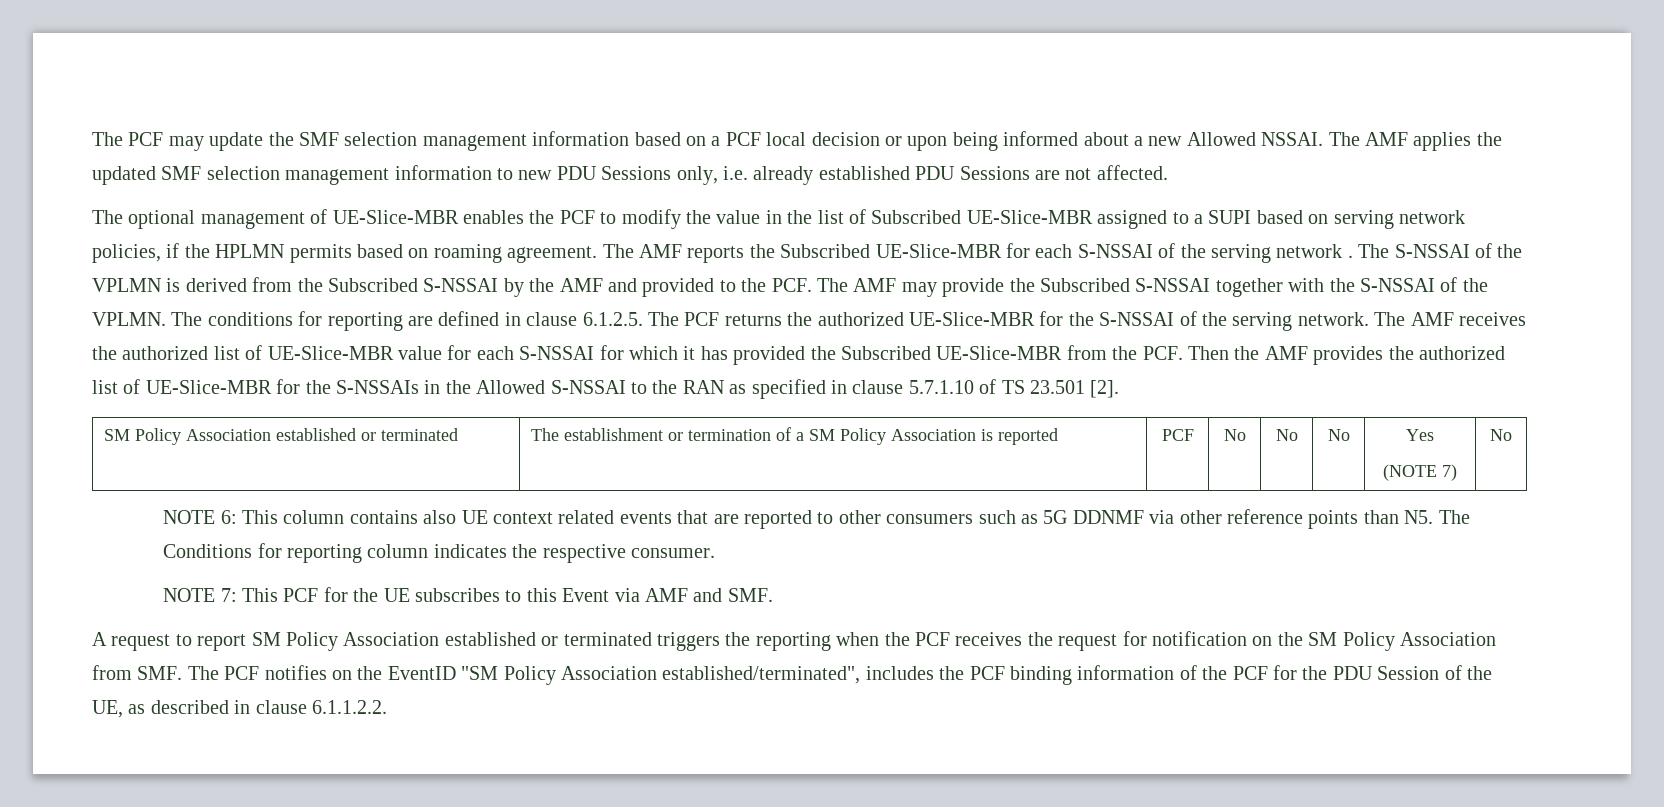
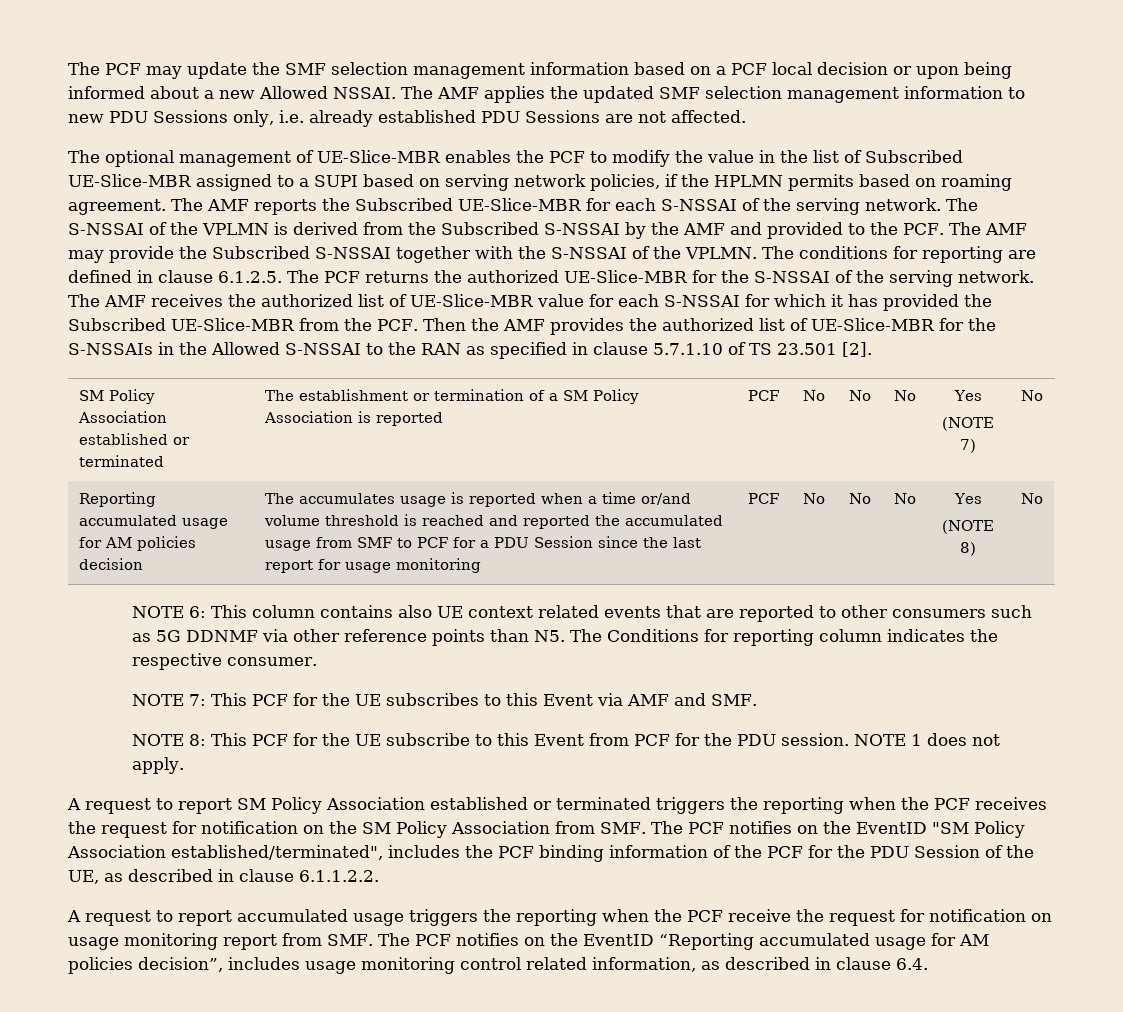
[1276,244,1353,258] network . -> [865,198,941,211] network.
(1512, 435) none -> [79,492,157,507] [79,515,229,529] [79,536,197,551] [79,558,144,570] [265,492,692,507] [264,514,724,529] [265,536,702,551] [265,558,482,573] [747,493,779,504] [802,493,825,504] [848,493,871,504] [894,493,916,504] [953,493,982,504] [942,520,994,534] [960,542,976,556] [1020,493,1043,504] // Reporting accumulated usage for AM policies decision | The accumulates usage is reported when a time or/and volume threshold is reached and reported the accumulated usage from SMF to PCF for a PDU Session since the last report for usage monitoring | PCF | No | No | No | Yes // (NOTE 8) | No
(773, 595) none -> [132,733,1001,746] [132,757,185,774] // NOTE 8: This PCF for the UE subscribe to this Event from PCF for the PDU session. NOTE 1 does not apply.
(387, 707) none -> [67,909,1052,926] [68,933,989,950] [68,957,928,974] // A request to report accumulated usage triggers the reporting when the PCF receive the request for notification on usage monitoring report from SMF. The PCF notifies on the EventID “Reporting accumulated usage for AM policies decision”, includes usage monitoring control related information, as described in clause 6.4.

